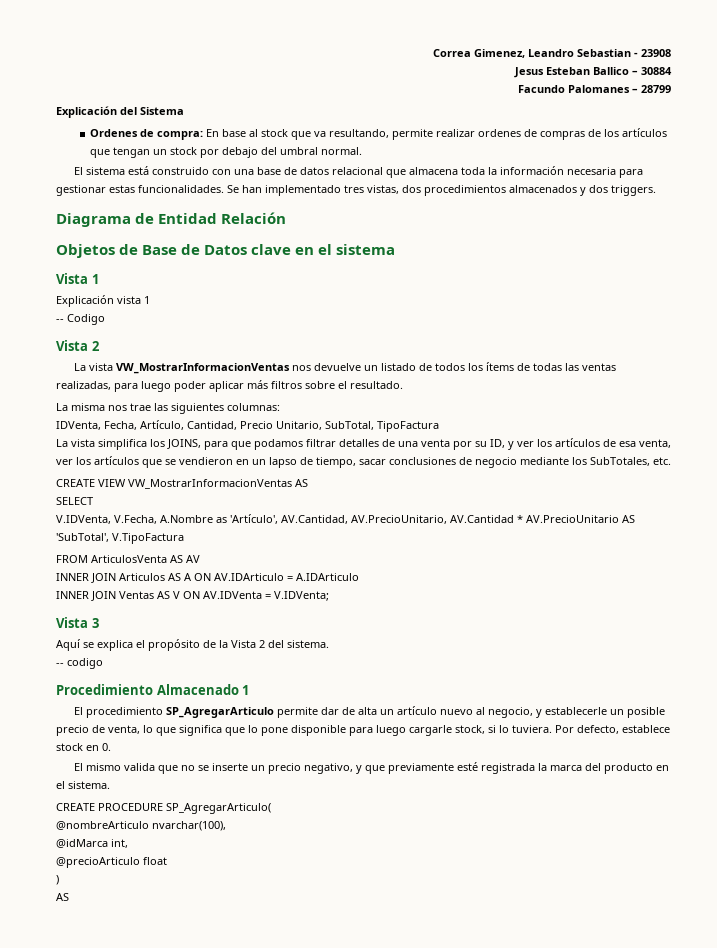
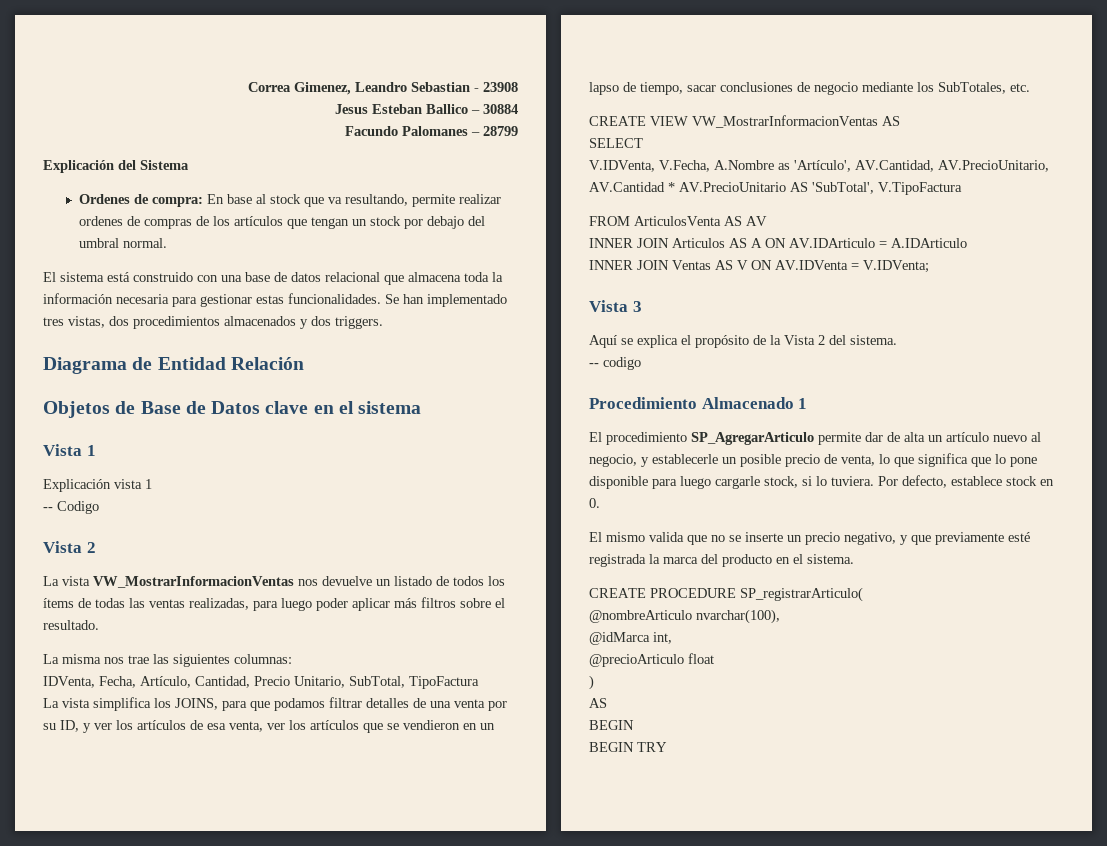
[166,803,271,814] SP_AgregarArticulo( -> [740,587,863,602] SP_registrarArticulo(
(69, 897) none -> [589,720,634,730] [589,742,667,752] // BEGIN // BEGIN TRY

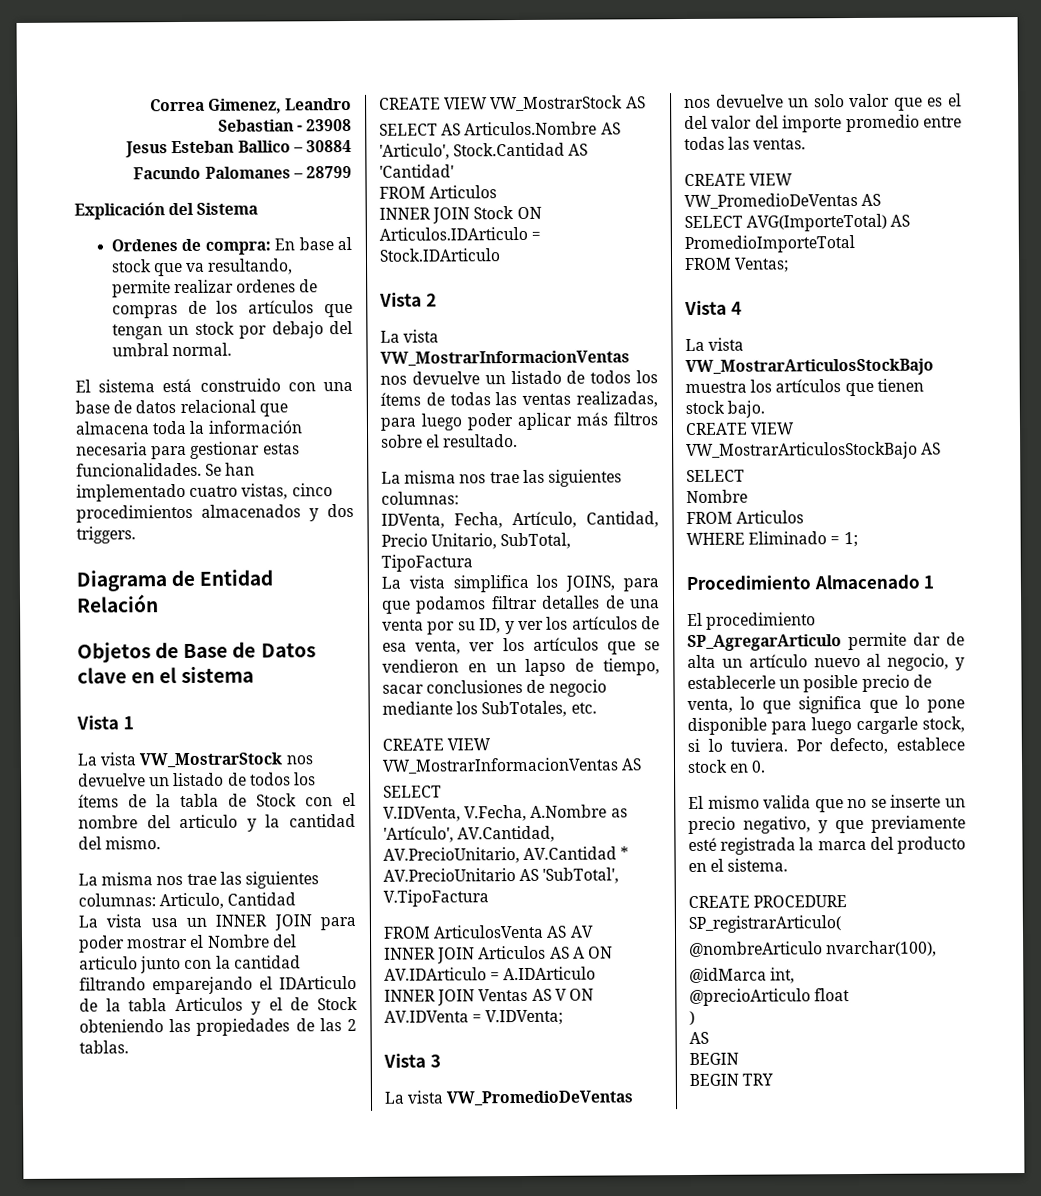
[43,316,129,328] tres vistas, dos -> [189,483,333,500] cuatro vistas, cinco
[43,479,152,492] [43,501,99,514] Explicación vista 1 // -- Codigo -> [77,752,313,769] [78,772,316,787] [78,792,356,808] [78,813,356,832] [78,836,162,850] [78,871,319,889] [78,892,297,910] [78,914,356,931] [78,934,297,953] [79,955,301,974] [79,975,357,995] [79,996,358,1015] [79,1018,357,1036] [79,1040,129,1054] [379,95,646,112] [379,121,621,136] [379,142,589,160] [379,164,454,178] [379,185,498,199] [379,206,542,224] [379,226,542,241] [379,248,501,262] La vista VW_MostrarStock nos devuelve un listado de todos los ítems de la tabla de Stock con el nombre del articulo y la cantidad del mismo. // La misma nos trae las siguientes columnas: Articulo, Cantidad // La vista usa un INNER JOIN para poder mostrar el Nombre del articulo junto con la cantidad filtrando emparejando el IDArticulo de la tabla Articulos y el de Stock obteniendo las propiedades de las 2 tablas. // CREATE VIEW VW_MostrarStock AS // SELECT AS Articulos.Nombre AS 'Articulo', Stock.Cantidad AS 'Cantidad' // FROM Articulos // INNER JOIN Stock ON Articulos.IDArticulo = Stock.IDArticulo
[589,335,897,348] [589,357,641,370] Aquí se explica el propósito de la Vista 2 del sistema. // -- codigo -> [384,1090,635,1107] [684,93,962,111] [684,114,962,133] [684,136,807,151] [684,173,794,187] [684,192,882,210] [684,213,911,232] [684,235,855,254] [684,257,790,273] [684,300,742,316] [685,337,745,352] [685,358,934,377] [685,378,924,397] [685,400,766,418] [685,422,796,436] [686,441,942,461] [686,469,745,483] [686,489,748,504] [686,510,805,525] [686,531,858,548] La vista VW_PromedioDeVentas nos devuelve un solo valor que es el del valor del importe promedio entre todas las ventas. // CREATE VIEW VW_PromedioDeVentas AS // SELECT AVG(ImporteTotal) AS PromedioImporteTotal // FROM Ventas; // Vista 4 // La vista VW_MostrarArticulosStockBajo muestra los artículos que tienen stock bajo. // CREATE VIEW VW_MostrarArticulosStockBajo AS // SELECT // Nombre // FROM Articulos // WHERE Eliminado = 1;

